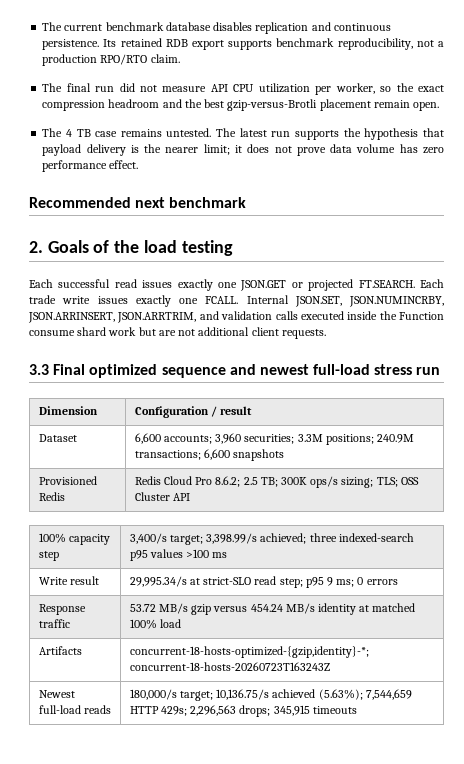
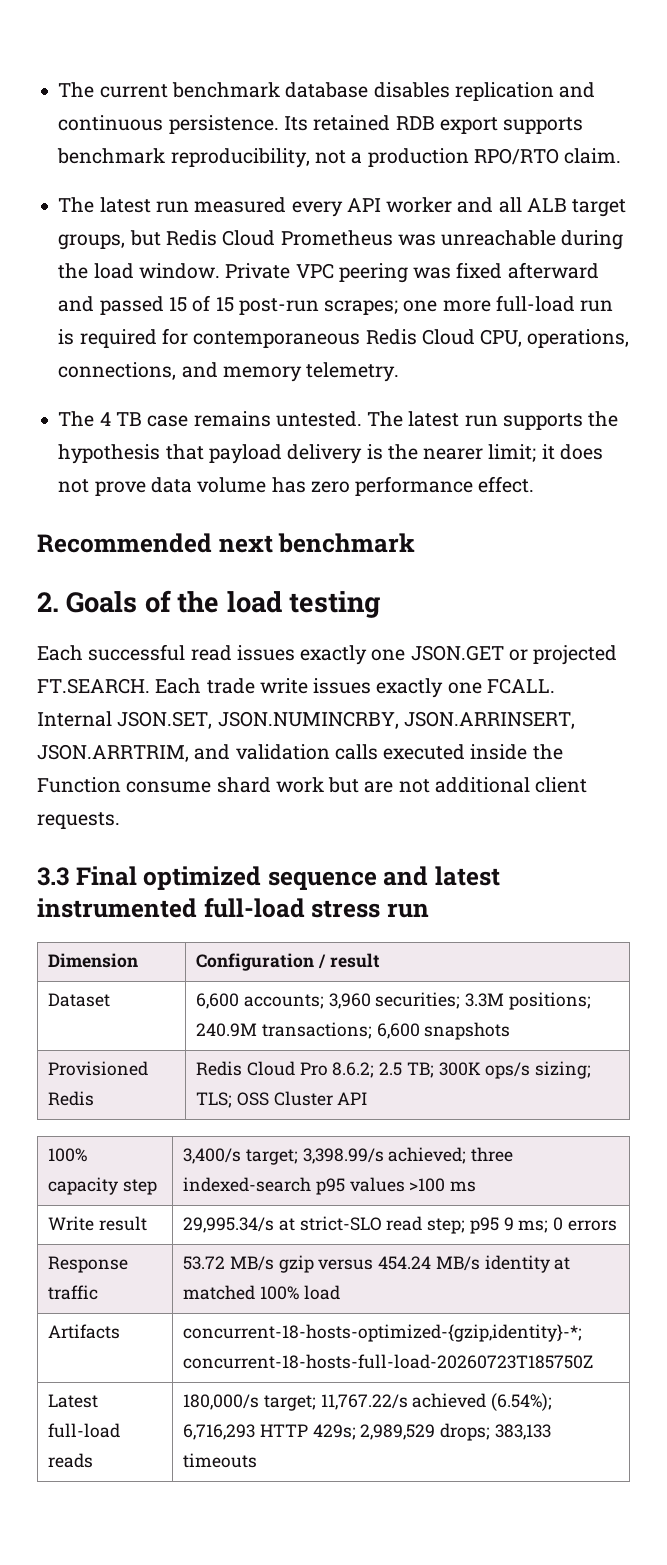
[66,83,444,95] [42,99,440,111] final run did not measure API CPU utilization per worker, so the exact compression headroom and the best gzip-versus-Brotli placement remain open. -> [99,197,627,217] [58,230,624,250] [58,262,599,283] [58,295,614,315] [58,328,630,348] [58,362,400,382] latest run measured every API worker and all ALB target groups, but Redis Cloud Prometheus was unreachable during the load window. Private VPC peering was fixed afterward and passed 15 of 15 post-run scrapes; one more full-load run is required for contemporaneous Redis Cloud CPU, operations, connections, and memory telemetry.
[259,364,309,375] newest -> [435,866,501,886] [37,898,197,918] latest instrumented
[129,662,330,671] [38,690,75,698] concurrent-18-hosts-20260723T163243Z // Newest -> [183,1354,594,1369] [48,1394,99,1408] concurrent-18-hosts-full-load-20260723T185750Z // Latest
[216,689,412,700] [129,705,310,717] 10,136.75/s achieved (5.63%); 7,544,659 HTTP 429s; 2,296,563 drops; 345,915 -> [320,1393,553,1411] [183,1423,551,1441] 11,767.22/s achieved (6.54%); 6,716,293 HTTP 429s; 2,989,529 drops; 383,133

